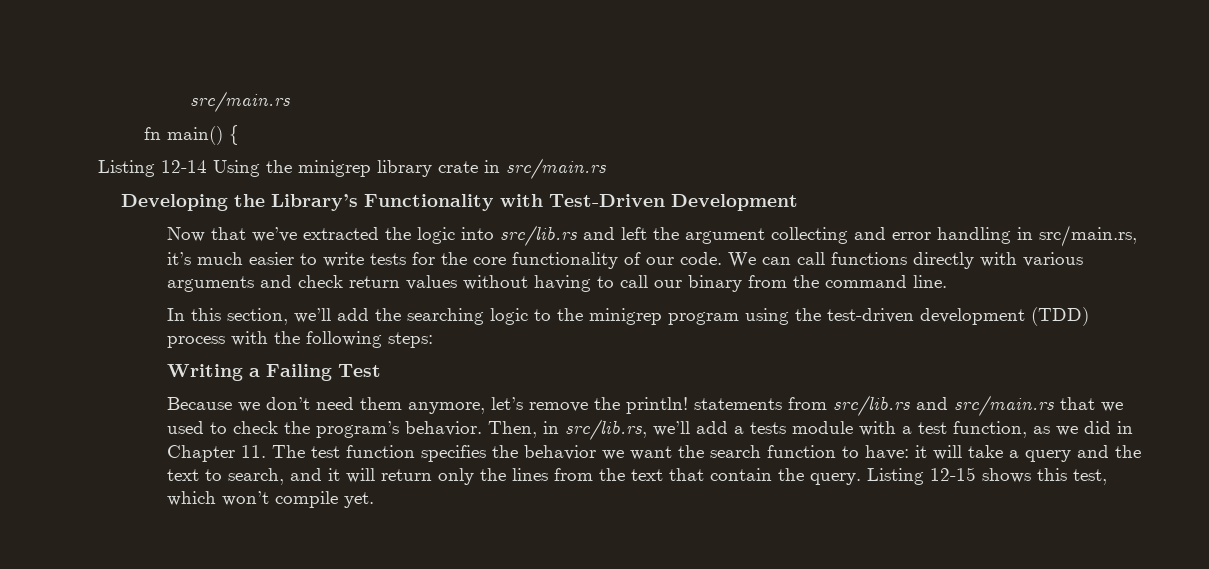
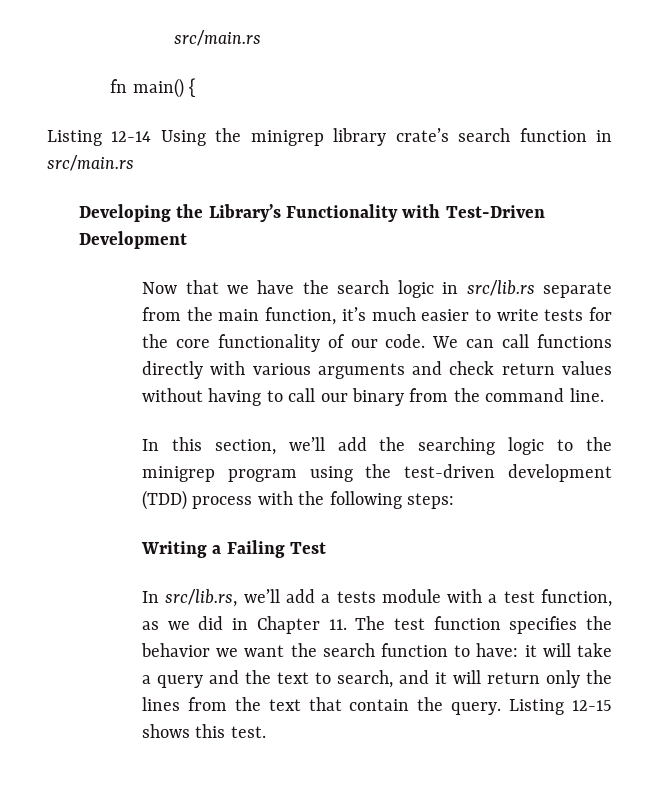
[438,161,478,173] crate -> [395,128,587,142] crate’s search function
[252,225,1138,247] we’ve extracted the logic into src/lib.rs and left the argument collecting and error handling in src/main.rs, -> [226,280,612,298] [142,307,337,325] we have the search logic in src/lib.rs separate from the main function,
[167,395,1124,416] [167,421,560,438] Because we don’t need them anymore, let’s remove the println! statements from src/lib.rs and src/main.rs that we used to check the program’s behavior. Then, in -> [142,591,160,603] In
[1073,469,1108,485] [167,491,375,508] test, which won’t compile yet. -> [230,726,266,738] test.

